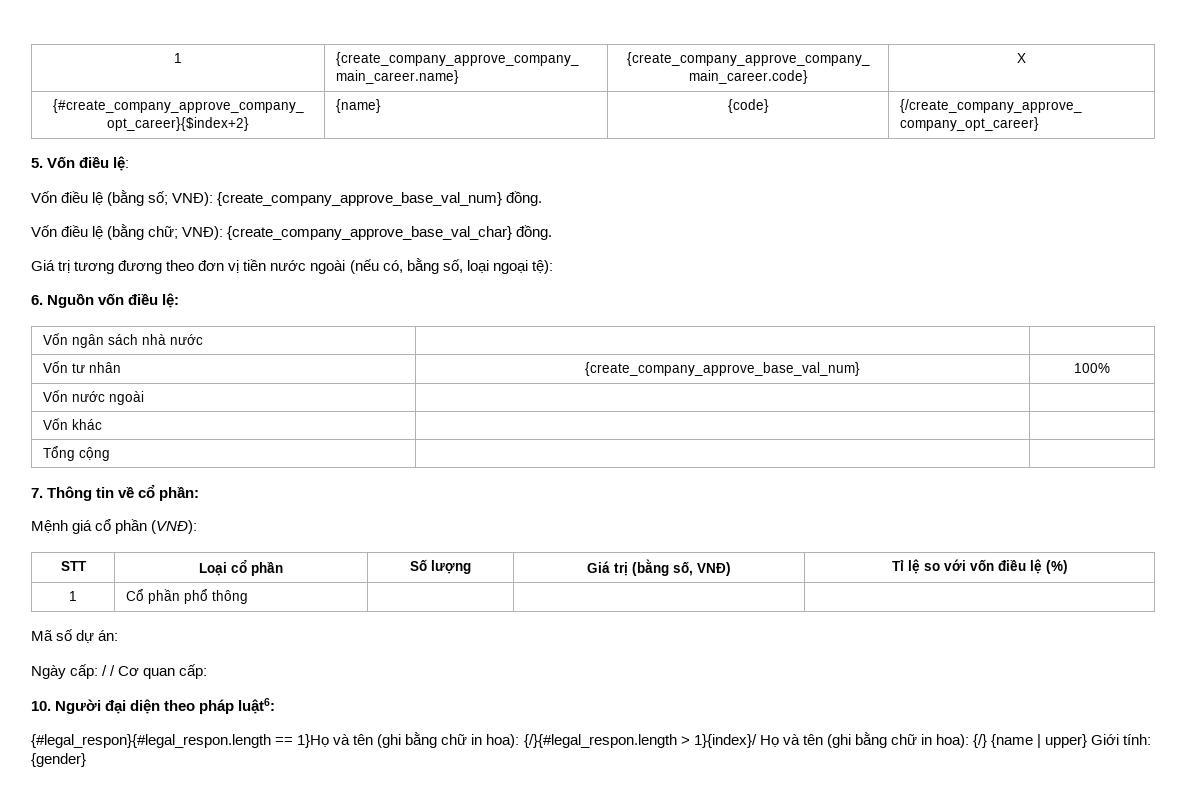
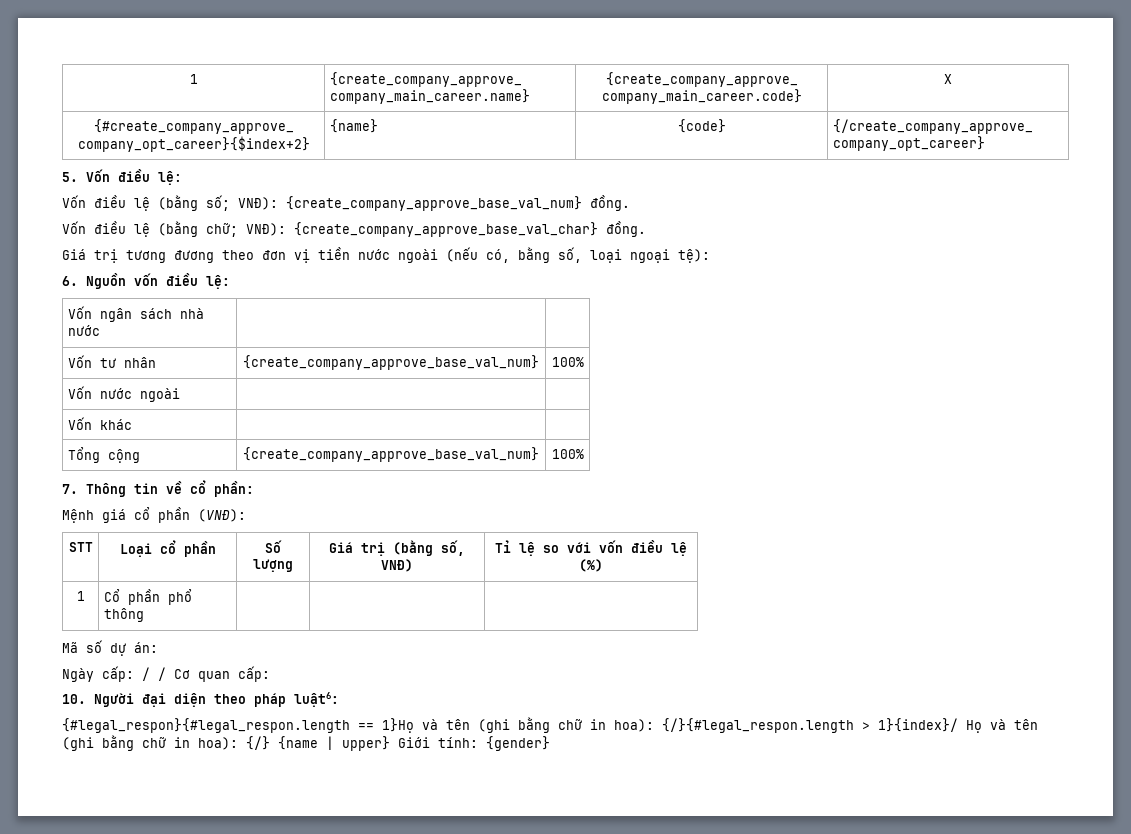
(110, 454) | -> [243,447,539,462] [551,449,584,459] {create_company_approve_base_val_num} | 100%

